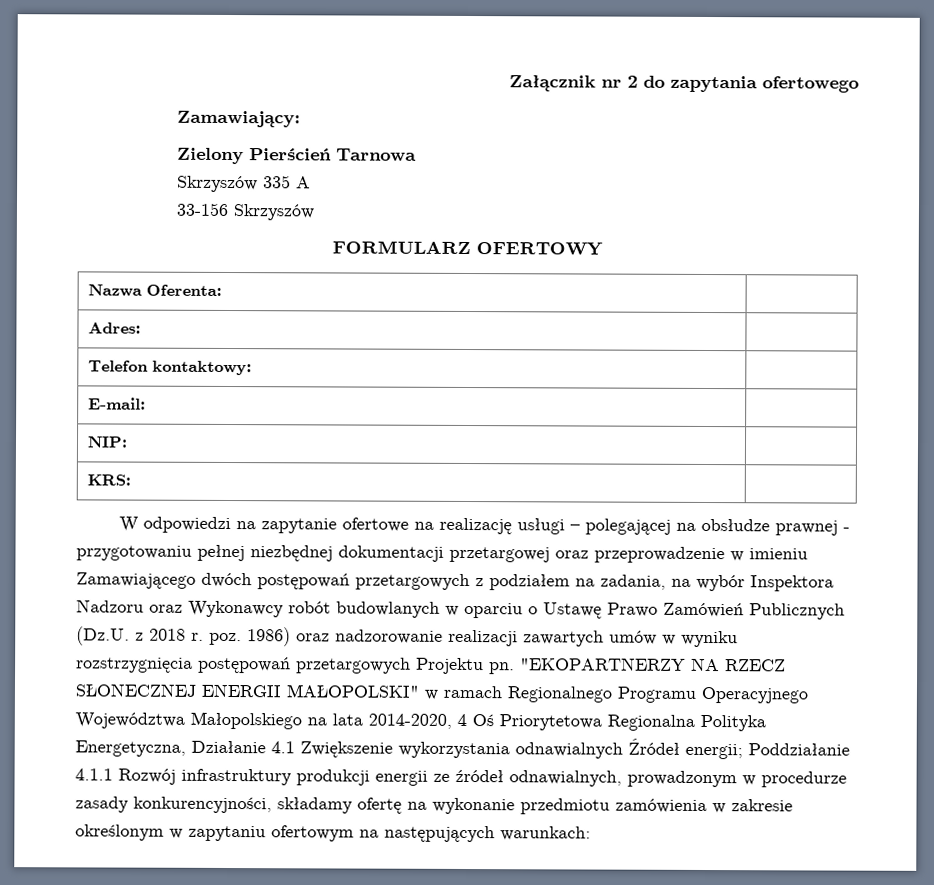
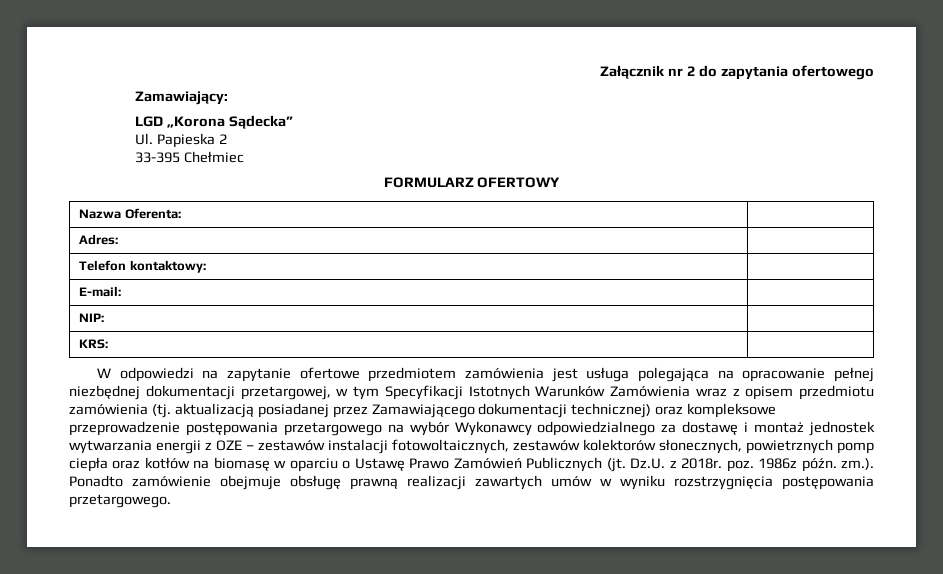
[177,147,418,165] [177,175,312,193] [176,202,315,221] Zielony Pierścień Tarnowa // Skrzyszów 335 A // 33-156 Skrzyszów -> [135,115,294,129] [135,133,228,148] [135,151,245,163] LGD „Korona Sądecka” // Ul. Papieska 2 // 33-395 Chełmiec
[413,517,850,536] [76,544,808,564] [76,572,834,592] [76,599,440,618] na realizację usługi – polegającej na obsłudze prawnej - przygotowaniu pełnej niezbędnej dokumentacji przetargowej oraz przeprowadzenie w imieniu Zamawiającego dwóch postępowań przetargowych z podziałem na zadania, na wybór Inspektora Nadzoru oraz Wykonawcy robót budowlanych -> [368,367,874,382] [69,385,874,400] [69,403,777,418] [69,421,875,436] [69,439,874,454] [69,457,270,472] przedmiotem zamówienia jest usługa polegająca na opracowanie pełnej niezbędnej dokumentacji przetargowej, w tym Specyfikacji Istotnych Warunków Zamówienia wraz z opisem przedmiotu zamówienia (tj. aktualizacją posiadanej przez Zamawiającego dokumentacji technicznej) oraz kompleksowe przeprowadzenie postępowania przetargowego na wybór Wykonawcy odpowiedzialnego za dostawę i montaż jednostek wytwarzania energii z OZE – zestawów instalacji fotowoltaicznych, zestawów kolektorów słonecznych, powietrznych pomp ciepła oraz kotłów na biomasę
[76,626,443,647] (Dz.U. z 2018 r. poz. 1986) oraz nadzorowanie -> [606,458,875,472] [69,475,398,490] (jt. Dz.U. z 2018r. poz. 1986z późn. zm.). Ponadto zamówienie obejmuje obsługę prawną
[198,656,786,675] [75,683,808,704] [75,711,766,732] [75,738,850,760] [75,768,847,788] [75,796,793,815] [75,824,591,843] postępowań przetargowych Projektu pn. "EKOPARTNERZY NA RZECZ SŁONECZNEJ ENERGII MAŁOPOLSKI" w ramach Regionalnego Programu Operacyjnego Województwa Małopolskiego na lata 2014-2020, 4 Oś Priorytetowa Regionalna Polityka Energetyczna, Działanie 4.1 Zwiększenie wykorzystania odnawialnych Źródeł energii; Poddziałanie 4.1.1 Rozwój infrastruktury produkcji energii ze źródeł odnawialnych, prowadzonym w procedurze zasady konkurencyjności, składamy ofertę na wykonanie przedmiotu zamówienia w zakresie określonym w zapytaniu ofertowym na następujących warunkach: -> [782,476,874,490] [69,494,171,508] postępowania przetargowego.

